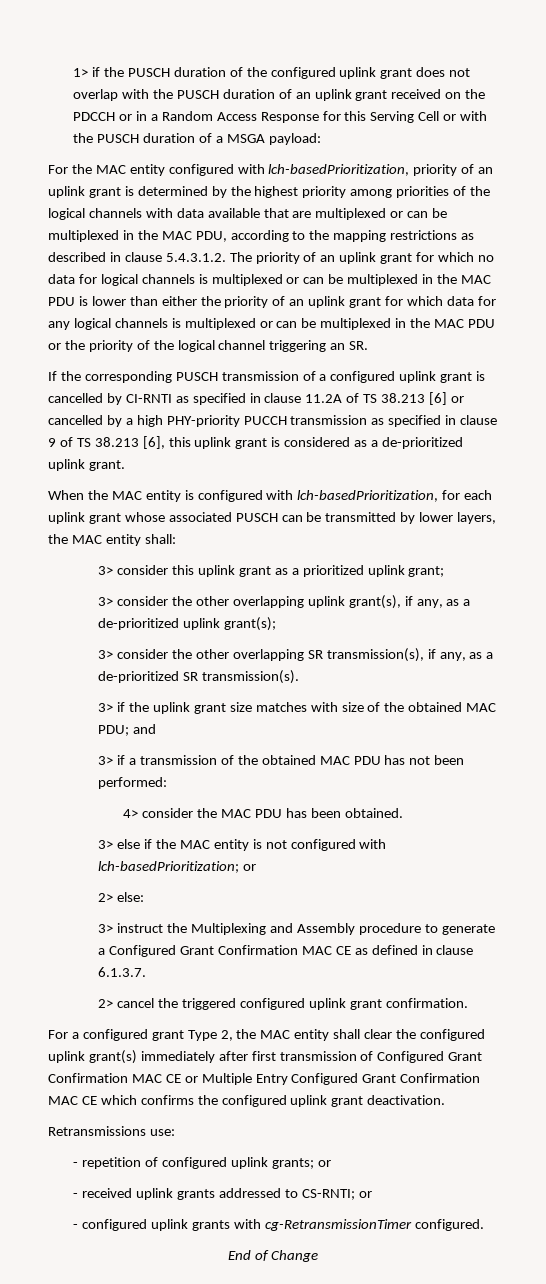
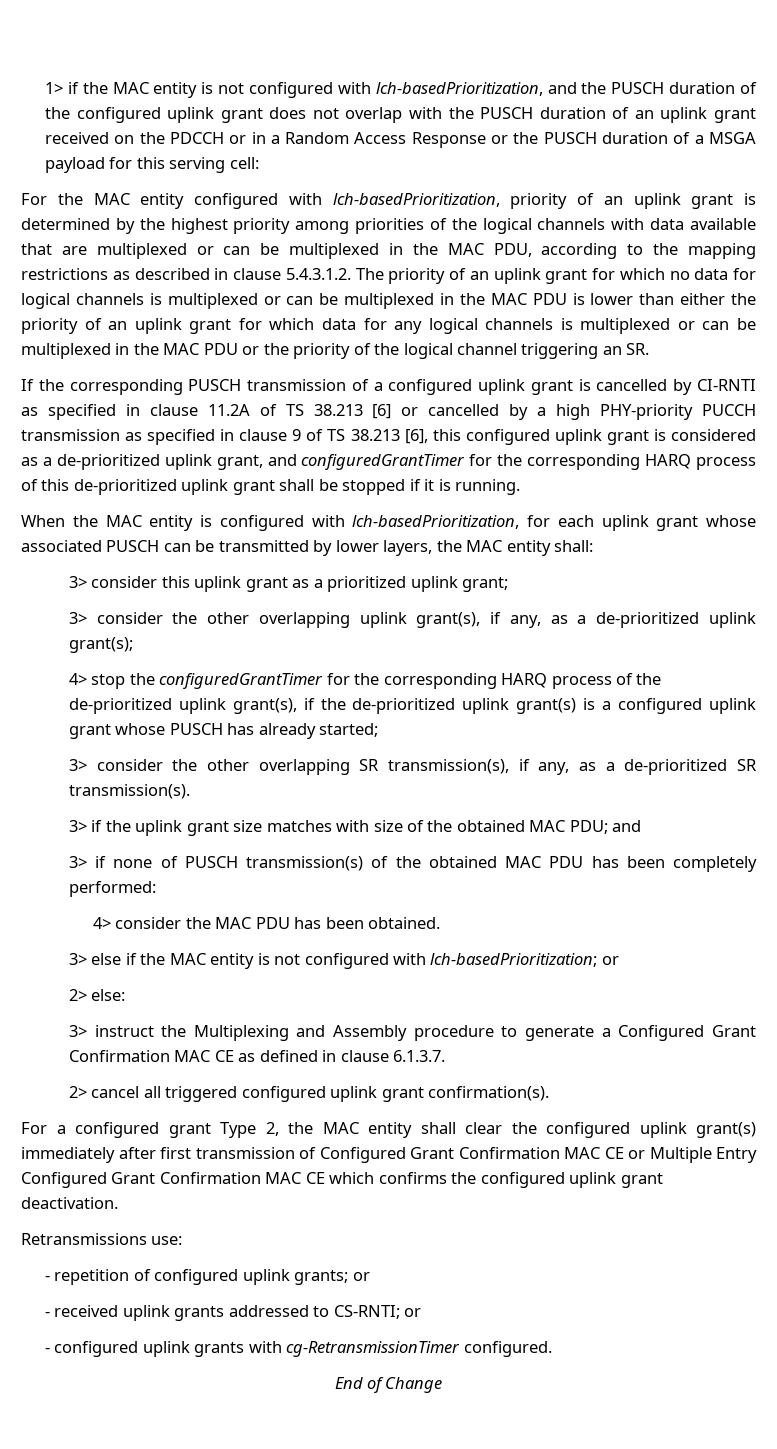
(124, 72) none -> [112,82,607,98] MAC entity is not configured with lch-basedPrioritization, and the
[322,111,488,123] for this Serving Cell or with -> [491,135,509,144] or
[268,133,321,145] payload: -> [44,157,259,173] payload for this serving cell:
(191, 442) none -> [465,429,550,445] configured
[88,460,125,471] grant. -> [216,454,756,470] [21,479,521,495] grant, and configuredGrantTimer for the corresponding HARQ process of this de-prioritized uplink grant shall be stopped if it is running.
(277, 624) none -> [68,673,662,689] [68,698,757,714] [68,723,379,739] // 4> stop the configuredGrantTimer for the corresponding HARQ process of the de-prioritized uplink grant(s), if the de-prioritized uplink grant(s) is a configured uplink grant whose PUSCH has already started;
[129,755,217,765] a transmission -> [113,856,364,871] none of PUSCH transmission(s)
[409,755,465,765] not been -> [626,856,758,872] been completely
[158,998,179,1008] the -> [143,1086,161,1098] all
[385,998,468,1008] confirmation. -> [428,1086,550,1101] confirmation(s).

